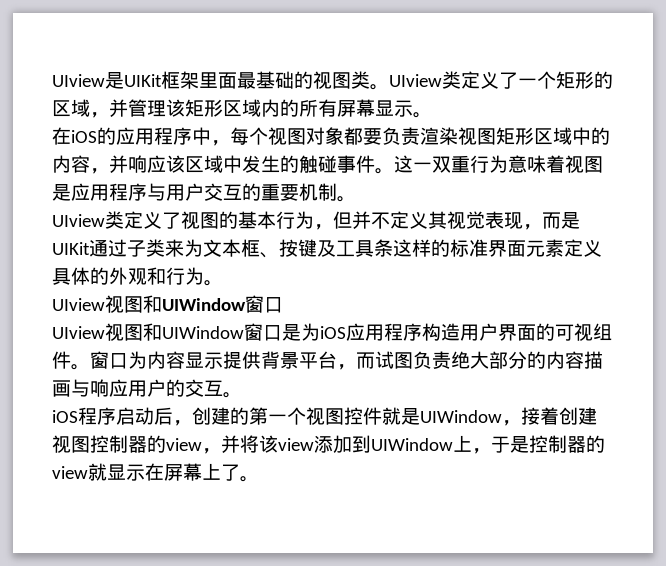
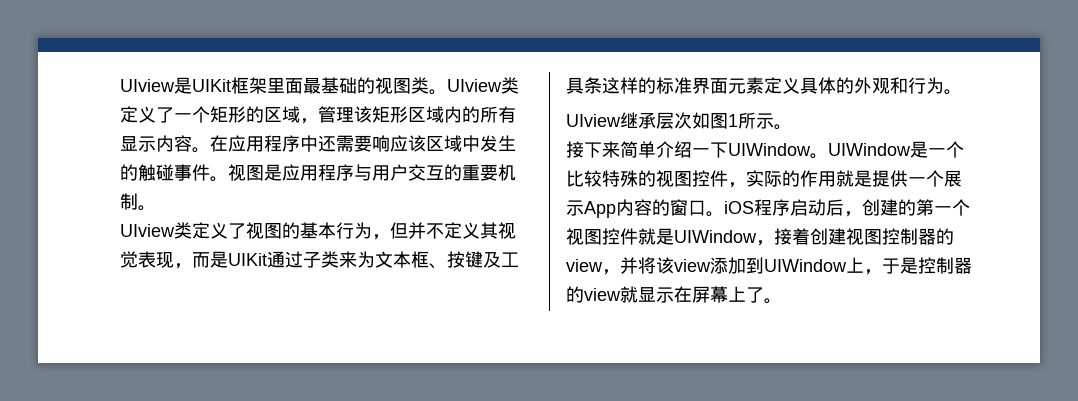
[109,99,128,117] 并 -> (318, 121) none
[337,99,432,118] [52,127,116,145] 屏幕显示。 // 在iOS的 -> [120,135,228,153] 显示内容。在
[211,127,610,146] [52,155,128,174] ，每个视图对象都要负责渲染视图矩形区域中的内容，并 -> [318,135,372,152] 还需要
[394,155,565,173] 这一双重行为意味着 -> (228, 179) none
[105,295,283,313] [52,323,612,341] [52,351,603,370] [52,379,242,398] 视图和UIWindow窗口 // UIview视图和UIWindow窗口是为iOS应用程序构造用户界面的可视组件。窗口为内容显示提供背景平台，而试图负责绝大部分的内容描画与响应用户的交互。 // -> [620,112,792,130] [566,141,964,159] [566,170,962,188] [566,199,724,218] 继承层次如图1所示。 // 接下来简单介绍一下UIWindow。UIWindow是一个比较特殊的视图控件，实际的作用就是提供一个展示App内容的窗口。

